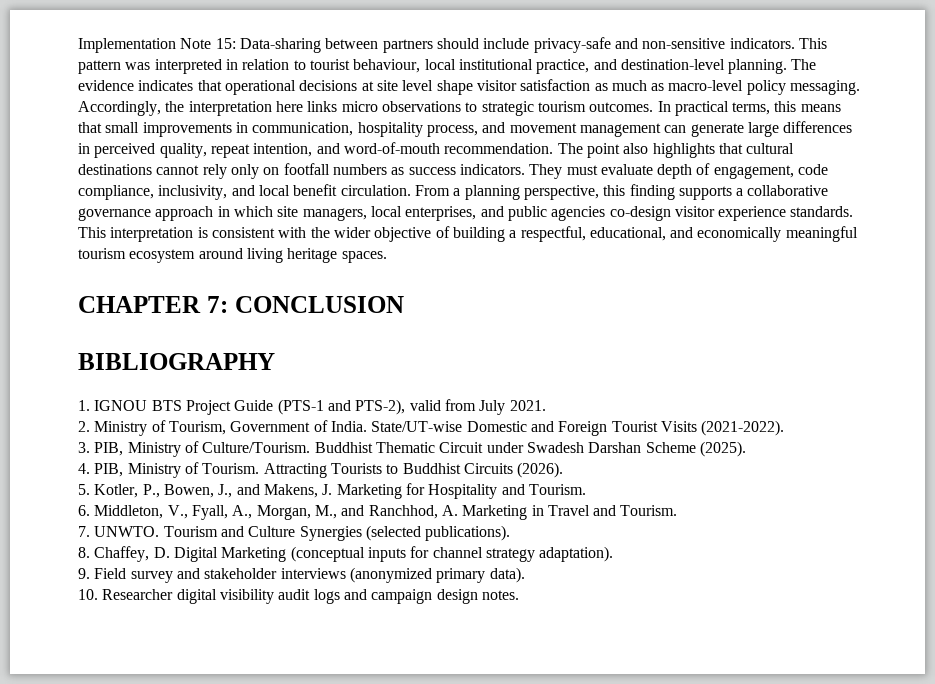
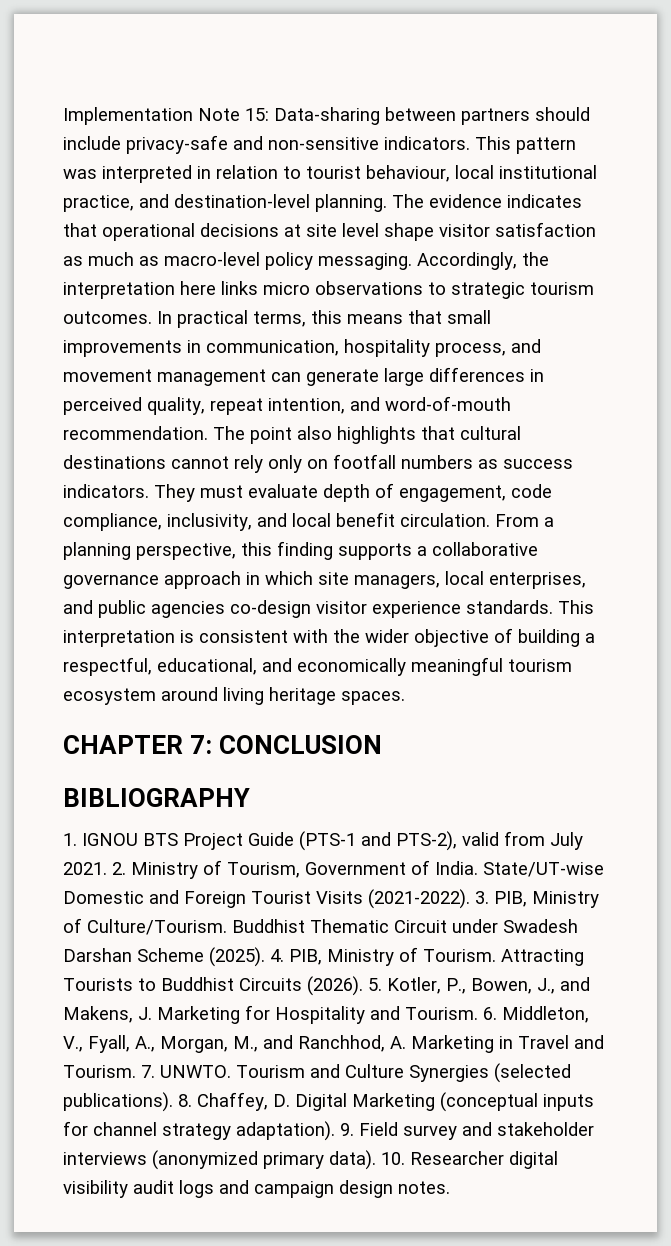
(546, 405) // -> (107, 868) none
(785, 428) // -> (470, 899) none
(746, 449) // -> (265, 957) none
(564, 470) // -> (363, 986) none
(586, 489) // -> (478, 1013) none
(678, 510) // -> (136, 1071) none
(511, 533) // -> (173, 1102) none
(614, 554) // -> (335, 1131) none
(525, 575) // -> (376, 1160) none

